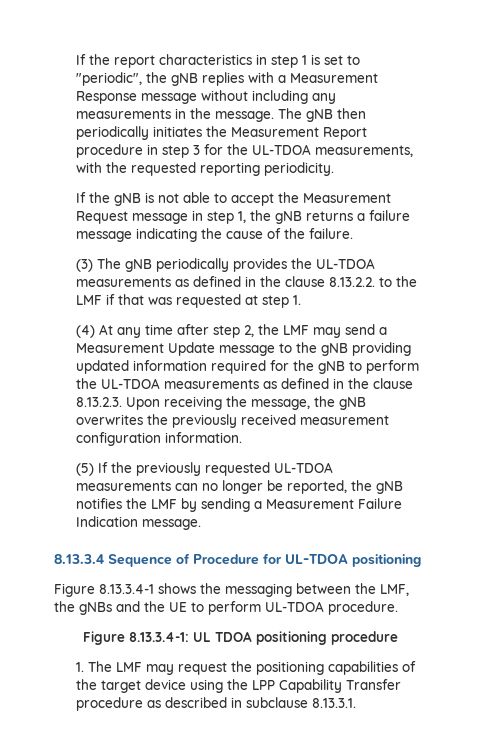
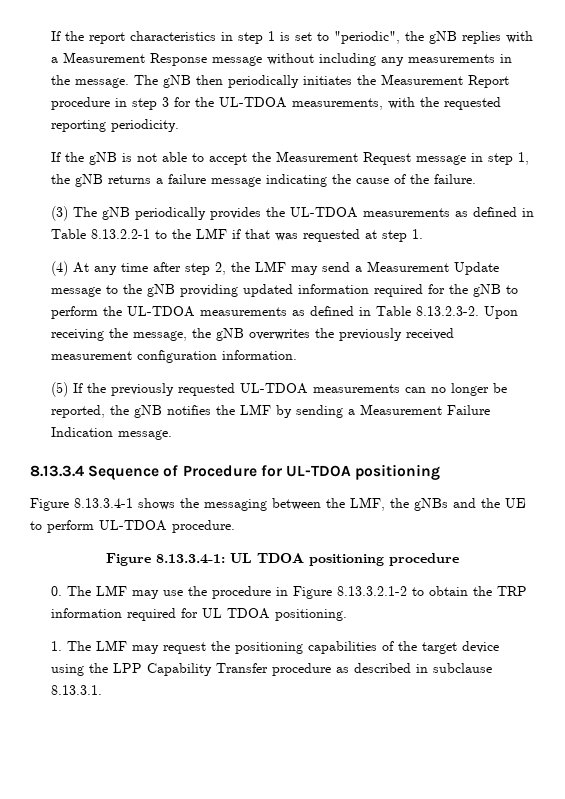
[259,276,375,287] the clause 8.13.2.2. -> [50,229,150,239] Table 8.13.2.2-1
[347,378,413,389] [75,397,122,407] the clause 8.13.2.3. -> [375,306,479,316] Table 8.13.2.3-2.
(398, 638) none -> [50,585,527,599] [50,608,347,621] // 0. The LMF may use the procedure in Figure 8.13.3.2.1-2 to obtain the TRP information required for UL TDOA positioning.

